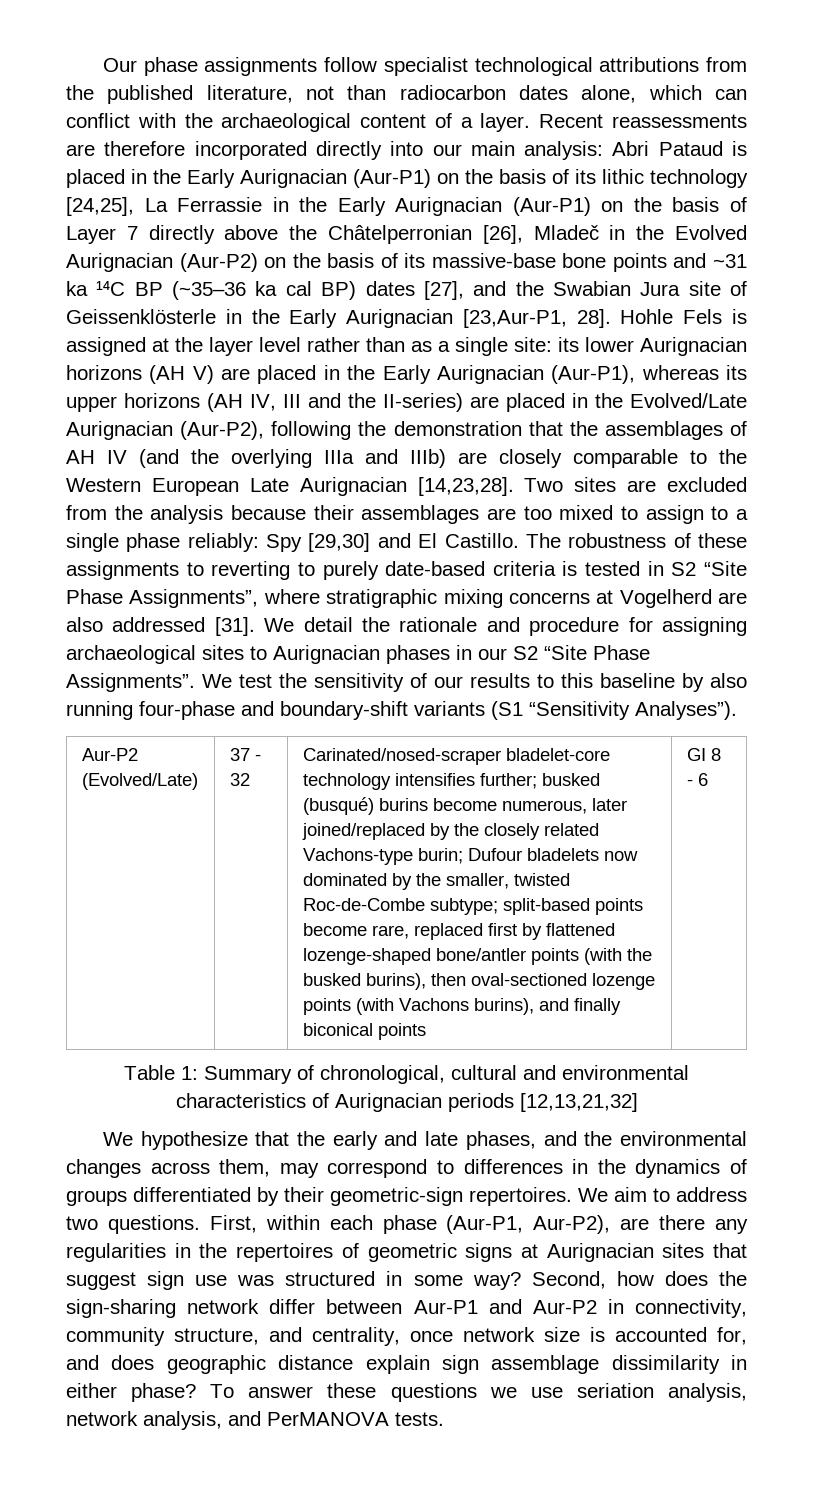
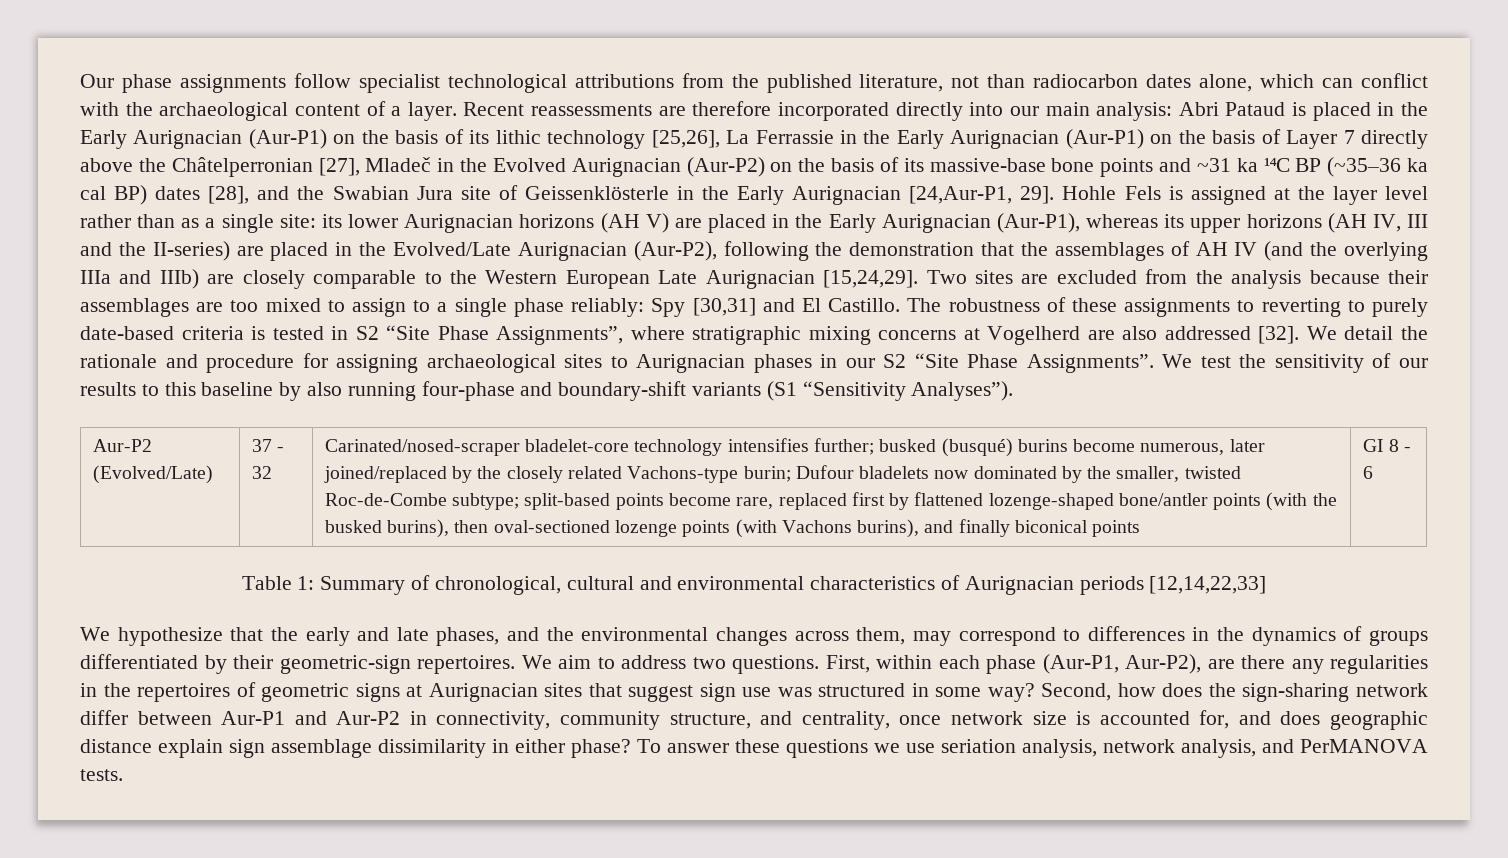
[66,197,134,216] [24,25], -> [651,130,720,148] [25,26],
[482,225,523,244] [26], -> [318,158,360,176] [27],
[423,281,464,300] [27], -> [208,186,250,204] [28],
[462,309,611,328] [23,Aur-P1, 28]. -> [909,186,1055,204] [24,Aur-P1, 29].
[417,477,514,496] [14,23,28]. -> [823,270,919,288] [15,24,29].
[308,533,371,552] [29,30] -> [692,298,756,316] [30,31]
[214,617,255,636] [31]. -> [1258,326,1300,344] [32].
[519,1093,638,1112] [12,13,21,32] -> [1149,576,1267,594] [12,14,22,33]

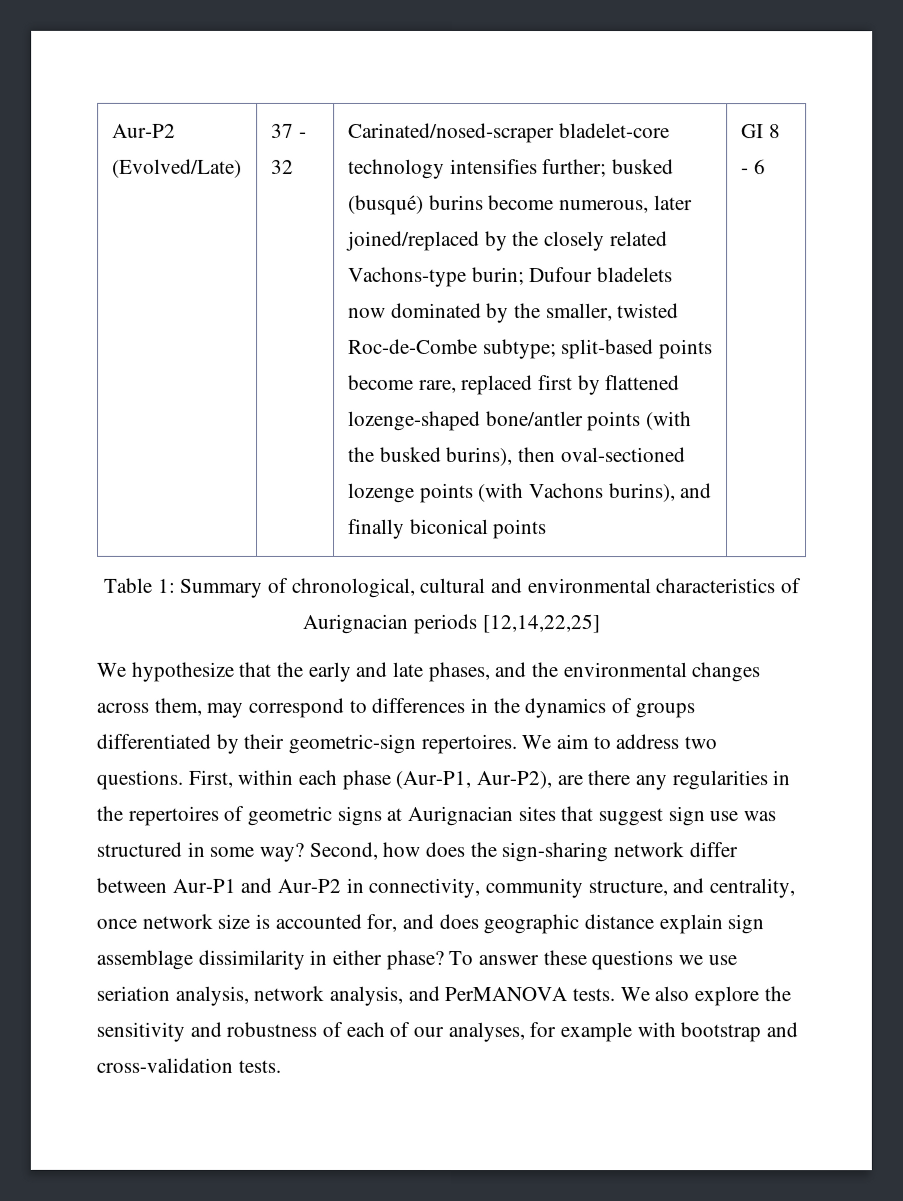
[80,73,1428,93] [80,101,1429,121] [80,129,1428,149] [80,157,1428,177] [80,185,1428,205] [80,213,1429,233] [80,241,1429,261] [80,269,1428,289] [80,297,1428,317] [80,325,1429,345] [80,353,1429,373] [80,381,1014,401] Our phase assignments follow specialist technological attributions from the published literature, not than radiocarbon dates alone, which can conflict with the archaeological content of a layer. Recent reassessments are therefore incorporated directly into our main analysis: Abri Pataud is placed in the Early Aurignacian (Aur-P1) on the basis of its lithic technology [25,26], La Ferrassie in the Early Aurignacian (Aur-P1) on the basis of Layer 7 directly above the Châtelperronian [27], Mladeč in the Evolved Aurignacian (Aur-P2) on the basis of its massive-base bone points and ~31 ka ¹⁴C BP (~35–36 ka cal BP) dates [28], and the Swabian Jura site of Geissenklösterle in the Early Aurignacian [24,Aur-P1, 29]. Hohle Fels is assigned at the layer level rather than as a single site: its lower Aurignacian horizons (AH V) are placed in the Early Aurignacian (Aur-P1), whereas its upper horizons (AH IV, III and the II-series) are placed in the Evolved/Late Aurignacian (Aur-P2), following the demonstration that the assemblages of AH IV (and the overlying IIIa and IIIb) are closely comparable to the Western European Late Aurignacian [15,24,29]. Two sites are excluded from the analysis because their assemblages are too mixed to assign to a single phase reliably: Spy [30,31] and El Castillo. The robustness of these assignments to reverting to purely date-based criteria is tested in S2 “Site Phase Assignments”, where stratigraphic mixing concerns at Vogelherd are also addressed [32]. We detail the rationale and procedure for assigning archaeological sites to Aurignacian phases in our S2 “Site Phase Assignments”. We test the sensitivity of our results to this baseline by also running four-phase and boundary-shift variants (S1 “Sensitivity Analyses”). // -> (111, 130) none
[1149,576,1267,594] [12,14,22,33] -> [481,614,600,634] [12,14,22,25]
(123, 775) none -> [619,986,791,1007] [96,1021,799,1043] [96,1057,281,1073] We also explore the sensitivity and robustness of each of our analyses, for example with bootstrap and cross-validation tests.

